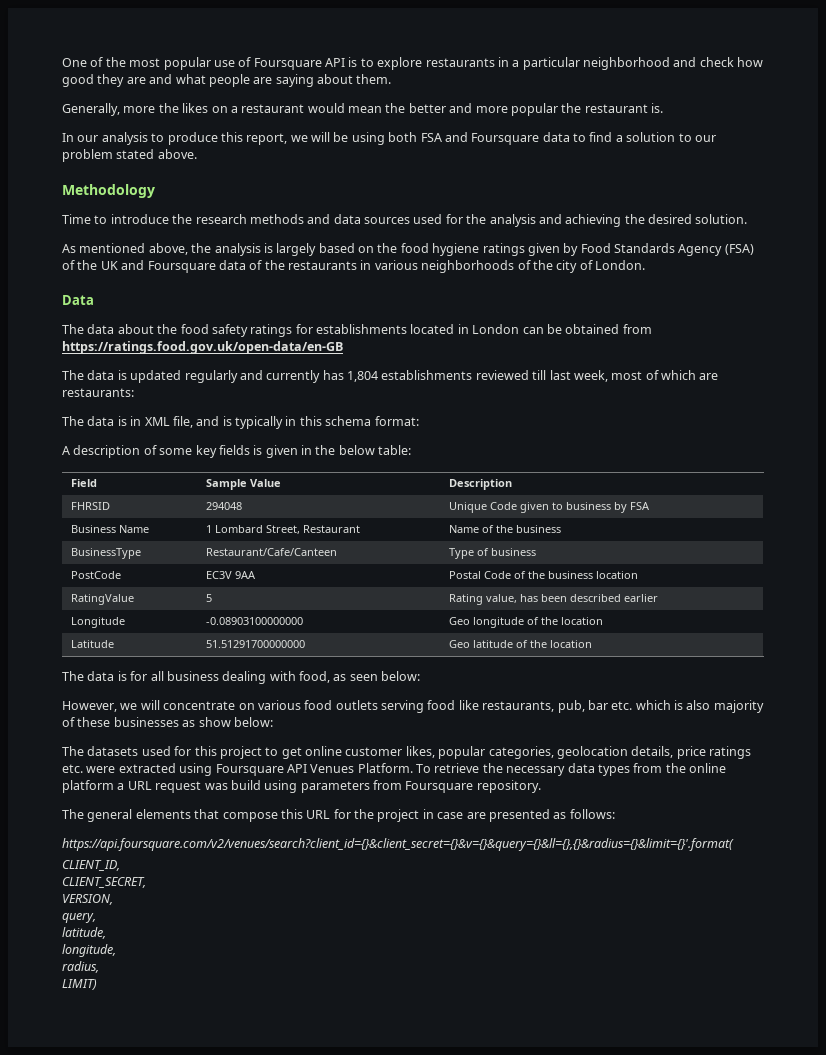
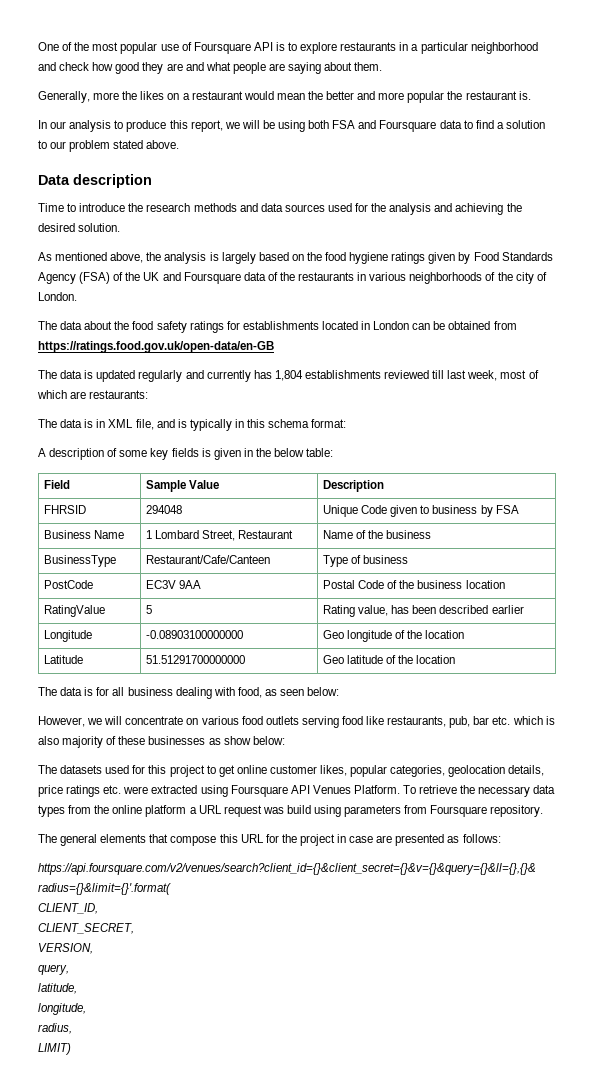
[62,184,155,198] Methodology -> [38,174,152,188] Data description
[62,295,94,305] // Data -> (77, 296) none

